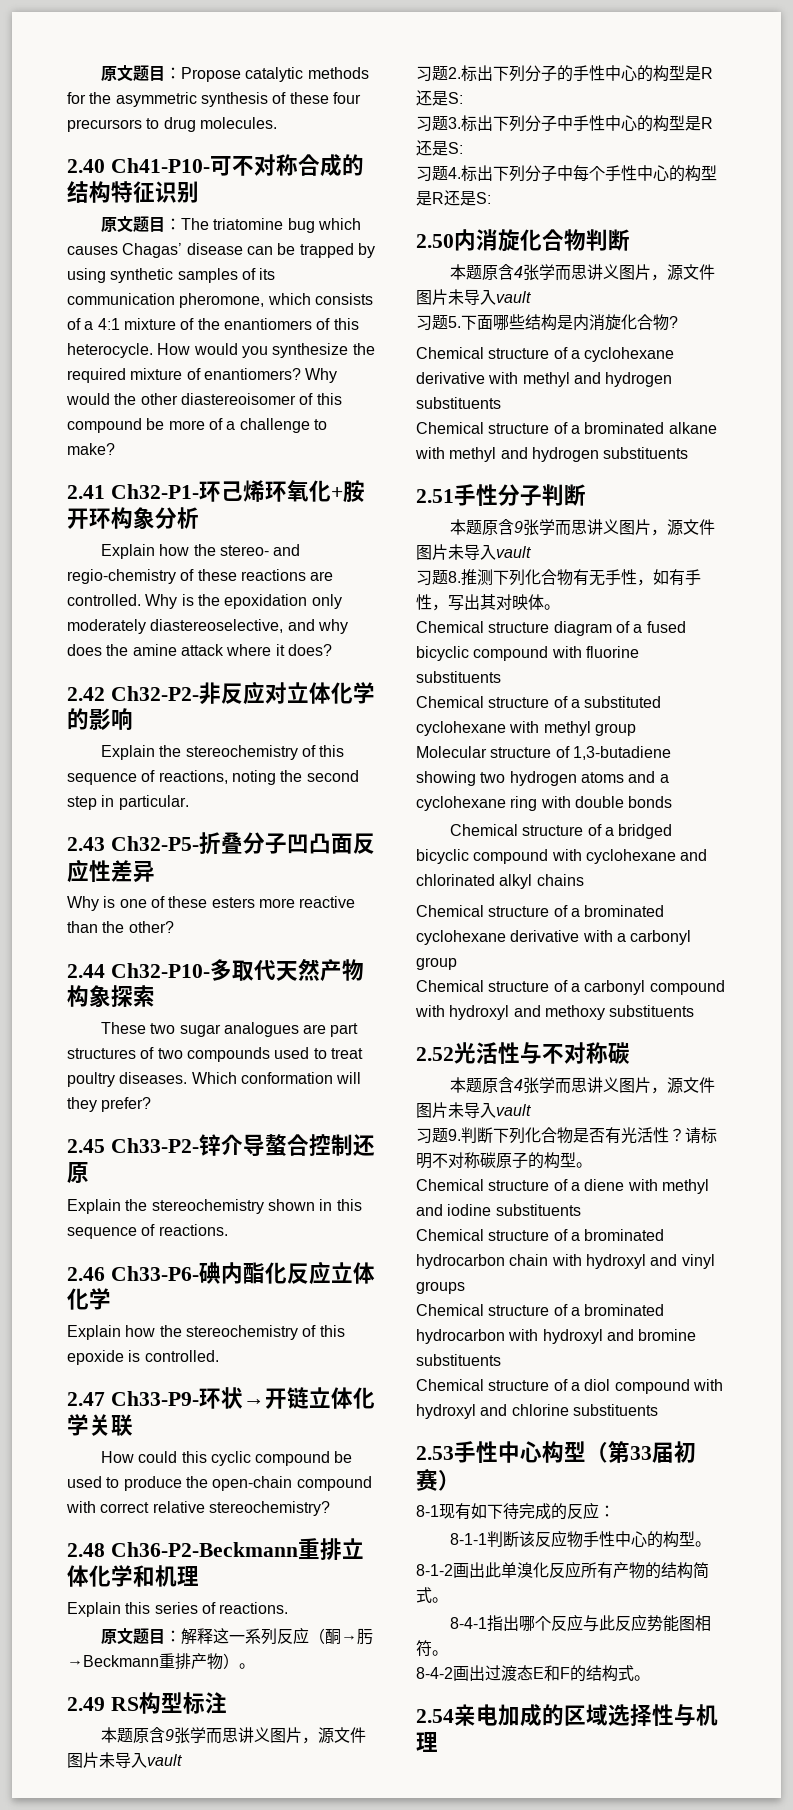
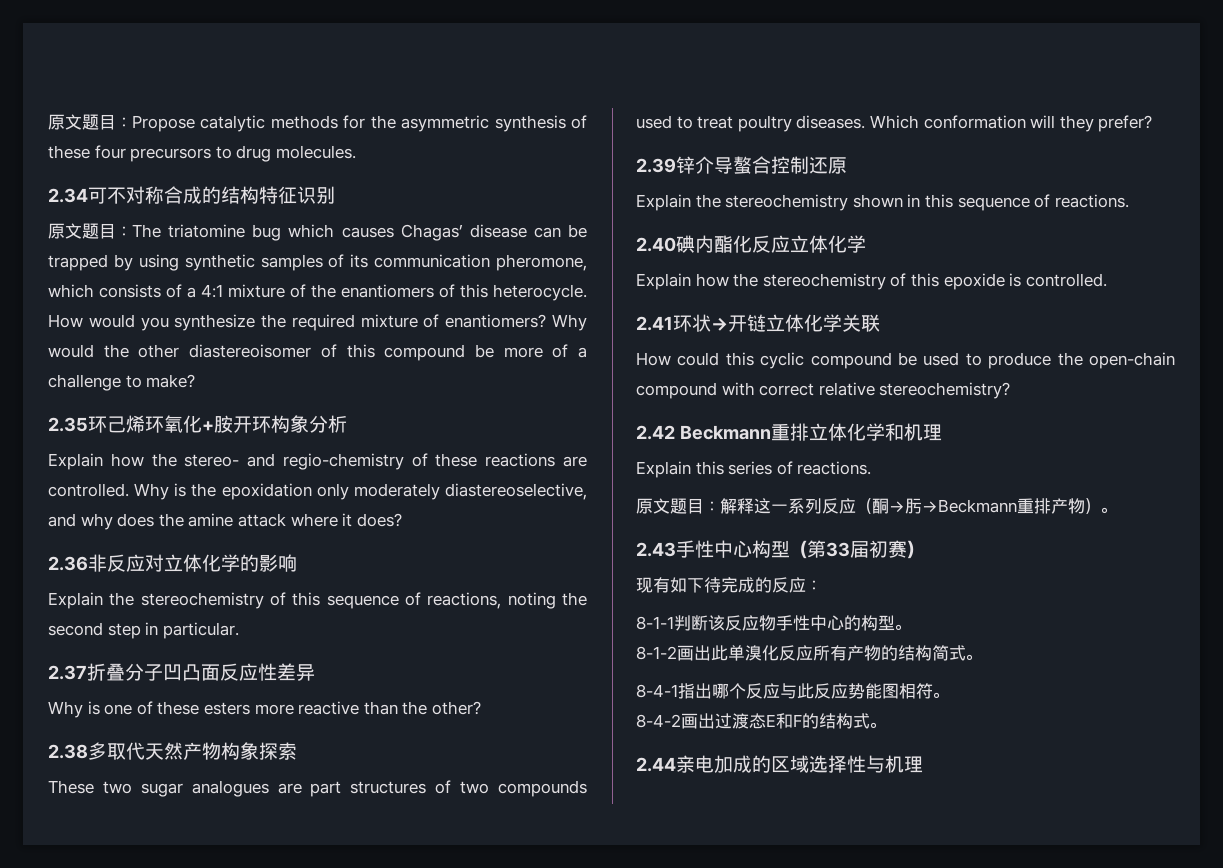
[67,158,210,173] 2.40 Ch41-P10- -> [48,188,88,203] 2.34
[67,484,199,499] 2.41 Ch32-P1- -> [48,417,88,432] 2.35
[67,686,199,701] 2.42 Ch32-P2- -> [48,556,88,571] 2.36
[67,836,199,851] 2.43 Ch32-P5- -> [48,665,87,680] 2.37
[67,963,210,978] 2.44 Ch32-P10- -> [48,744,88,759] 2.38
[67,1138,199,1153] 2.45 Ch33-P2- -> [636,158,676,173] 2.39
[67,1266,199,1281] 2.46 Ch33-P6- -> [636,237,676,252] 2.40
[67,1391,199,1406] 2.47 Ch33-P9- -> [636,316,673,331] 2.41
[67,1542,298,1557] 2.48 Ch36-P2-Beckmann -> [636,425,771,440] 2.42 Beckmann
[67,1692,227,1714] [100,1727,366,1744] [67,1752,182,1768] [416,65,713,82] [416,90,463,106] [416,115,713,132] [416,140,463,156] [416,165,717,182] [416,190,491,206] [416,229,630,252] [449,264,715,281] [416,289,531,305] [416,314,678,331] [416,347,675,362] [416,372,673,387] [416,397,501,409] [416,422,717,434] [415,447,689,462] [416,484,586,506] [449,519,715,536] [416,544,531,560] [416,569,701,586] [416,594,560,611] [416,621,686,636] [416,646,639,661] [416,671,501,683] [416,696,662,708] [416,721,636,736] [416,746,671,760] [416,771,669,786] [416,796,673,811] [449,824,673,839] [416,849,708,864] [416,874,584,889] [416,905,665,917] [416,930,692,945] [416,957,457,970] [416,980,725,995] [415,1005,695,1020] [416,1042,630,1064] [449,1077,715,1094] [416,1102,531,1118] [416,1127,717,1144] [416,1152,592,1169] [416,1179,709,1194] [416,1204,581,1216] [416,1229,665,1241] [416,1254,715,1269] [416,1281,465,1294] [416,1304,665,1316] [416,1329,697,1344] [416,1354,501,1366] [416,1379,723,1394] [416,1404,658,1419] [416,1446,454,1460] 2.49 RS构型标注 // 本题原含9张学而思讲义图片，源文件图片未导入vault // 习题2.标出下列分子的手性中心的构型是R还是S: // 习题3.标出下列分子中手性中心的构型是R还是S: // 习题4.标出下列分子中每个手性中心的构型是R还是S: // 2.50内消旋化合物判断 // 本题原含4张学而思讲义图片，源文件图片未导入vault // 习题5.下面哪些结构是内消旋化合物? // Chemical structure of a cyclohexane derivative with methyl and hydrogen substituents // Chemical structure of a brominated alkane with methyl and hydrogen substituents // 2.51手性分子判断 // 本题原含9张学而思讲义图片，源文件图片未导入vault // 习题8.推测下列化合物有无手性，如有手性，写出其对映体。 // Chemical structure diagram of a fused bicyclic compound with fluorine substituents // Chemical structure of a substituted cyclohexane with methyl group // Molecular structure of 1,3-butadiene showing two hydrogen atoms and a cyclohexane ring with double bonds // Chemical structure of a bridged bicyclic compound with cyclohexane and chlorinated alkyl chains // Chemical structure of a brominated cyclohexane derivative with a carbonyl group // Chemical structure of a carbonyl compound with hydroxyl and methoxy substituents // 2.52光活性与不对称碳 // 本题原含4张学而思讲义图片，源文件图片未导入vault // 习题9.判断下列化合物是否有光活性？请标明不对称碳原子的构型。 // Chemical structure of a diene with methyl and iodine substituents // Chemical structure of a brominated hydrocarbon chain with hydroxyl and vinyl groups // Chemical structure of a brominated hydrocarbon with hydroxyl and bromine substituents // Chemical structure of a diol compound with hydroxyl and chlorine substituents // 2.53 -> [636,542,676,557] 2.43
[416,1505,439,1517] 8-1 -> (924, 549) none
[416,1709,454,1723] 2.54 -> [636,757,676,772] 2.44

